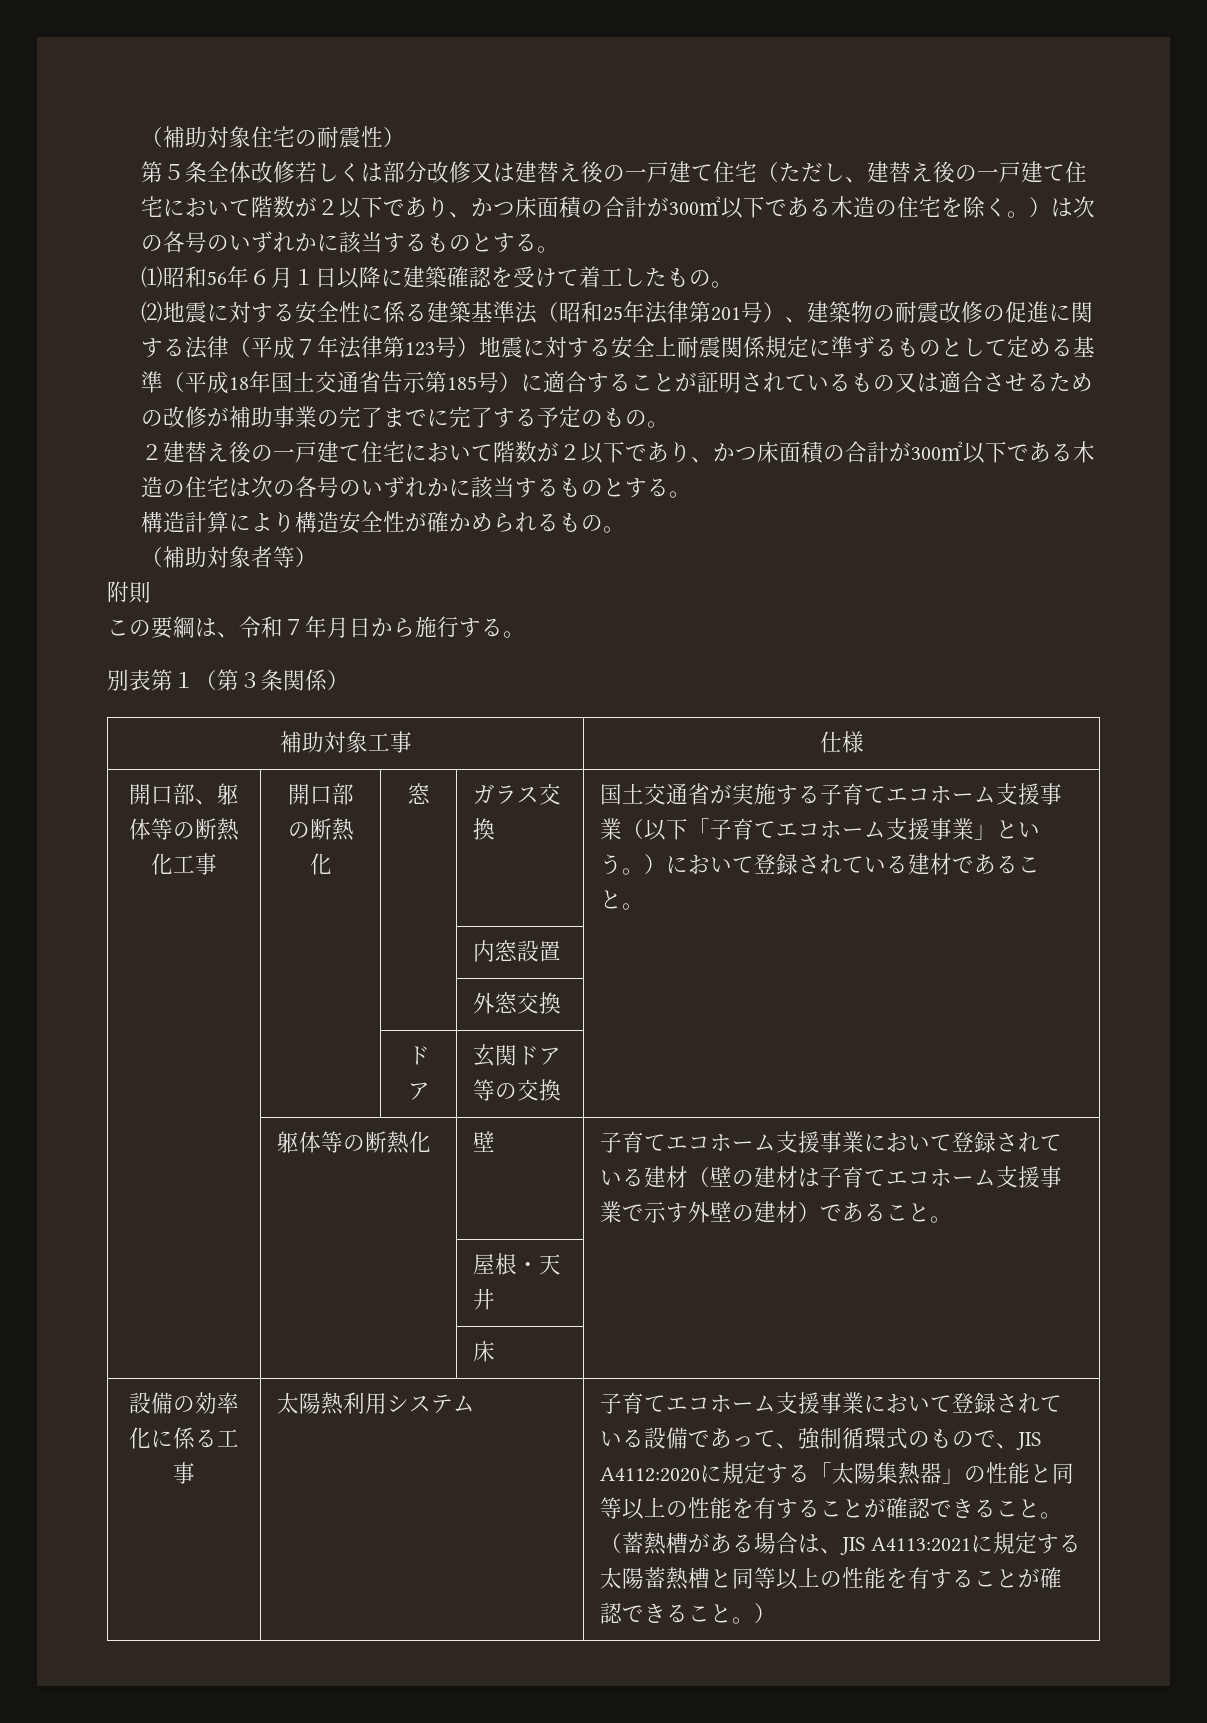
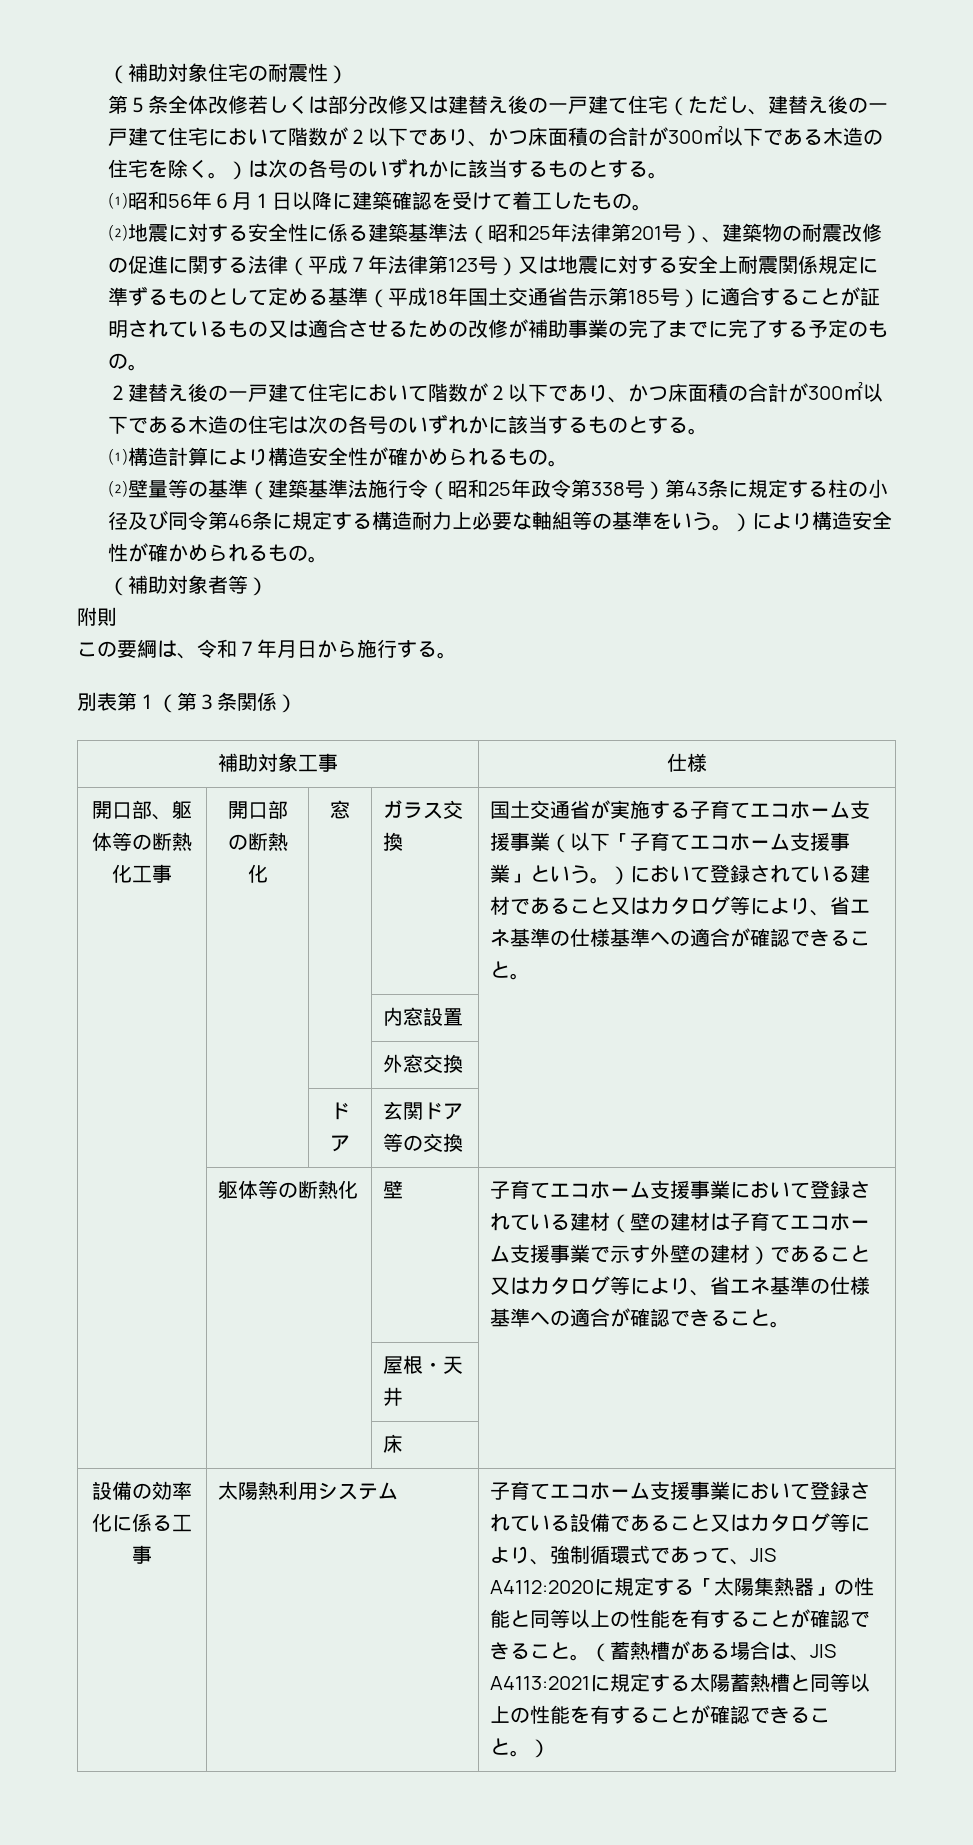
(480, 347) none -> [518,256,559,274] 又は
(692, 494) none -> [108,449,129,465] ⑴
(626, 529) none -> [108,479,889,500] [108,510,893,532] [108,543,329,563] // ⑵壁量等の基準（建築基準法施行令（昭和25年政令第338号）第43条に規定する柱の小径及び同令第46条に規定する構造耐力上必要な軸組等の基準をいう。）により構造安全性が確かめられるもの。
(623, 899) none -> [610,896,871,916] [490,928,871,947] [490,961,511,978] 又はカタログ等により、省エネ基準の仕様基準への適合が確認できること
(931, 1212) none -> [490,1276,871,1296] [490,1308,771,1327] 又はカタログ等により、省エネ基準の仕様基準への適合が確認できること
[732,1430,777,1447] って -> [650,1513,871,1532] [490,1546,531,1564] ること又はカタログ等により
[908,1429,997,1448] のもので -> [650,1546,731,1564] であって

